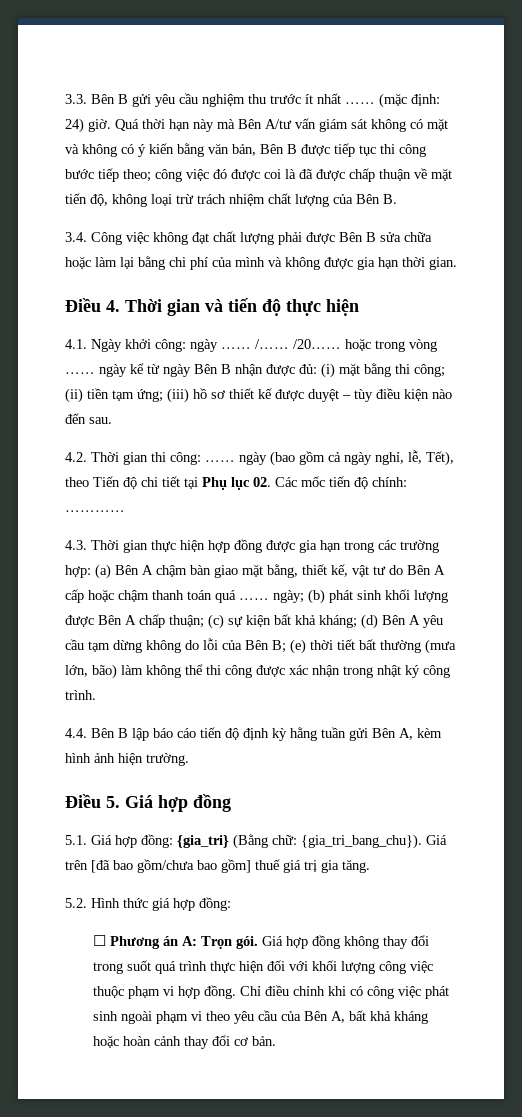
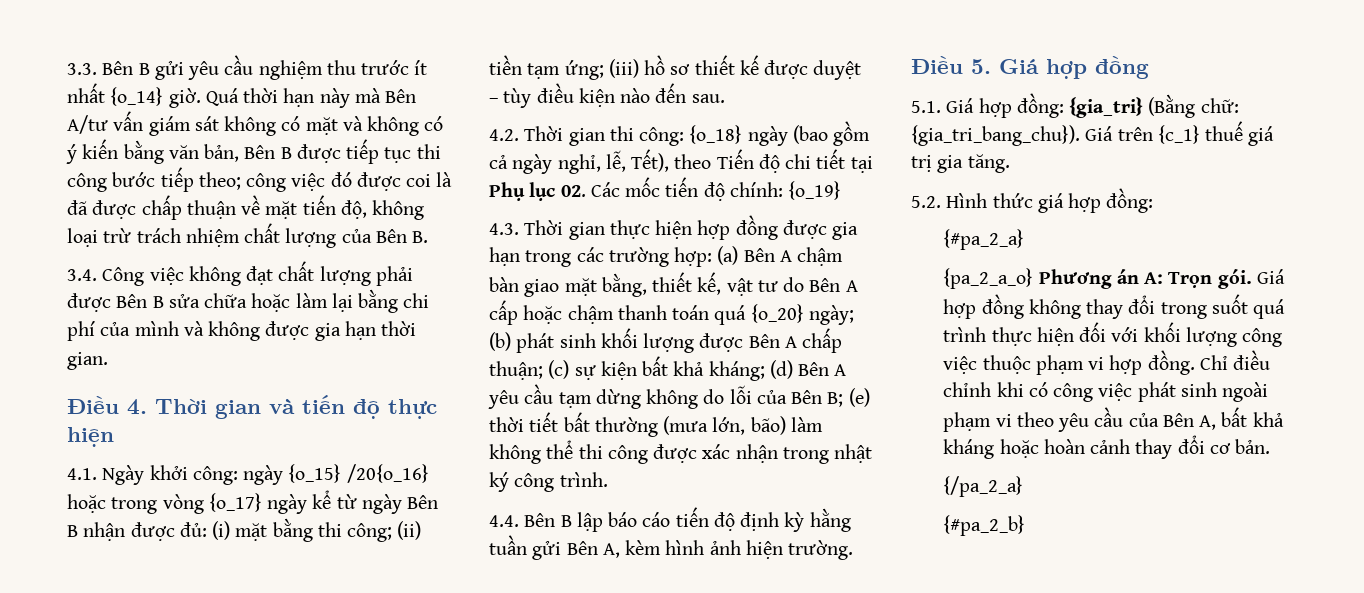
[345,93,440,108] [65,118,84,133] …… (mặc định: 24) -> [110,87,164,106] {o_14}
[221,339,341,349] …… /…… /20…… -> [288,464,429,483] {o_15} /20{o_16}
[65,372,95,374] …… -> [208,493,262,512] {o_17}
[205,460,235,462] …… -> [689,125,743,144] {o_18}
[65,510,125,512] ………… -> [788,181,842,200] {o_19}
[239,598,269,600] …… -> [750,304,804,323] {o_20}
[91,859,251,873] [đã bao gồm/chưa bao gồm] -> [1157,125,1200,144] {c_1}
[92,935,106,946] ☐ -> [943,229,1025,250] [943,268,1034,289] {#pa_2_a} // {pa_2_a_o}
(276, 1041) none -> [943,476,1024,497] [943,515,1026,536] // {/pa_2_a} // {#pa_2_b}

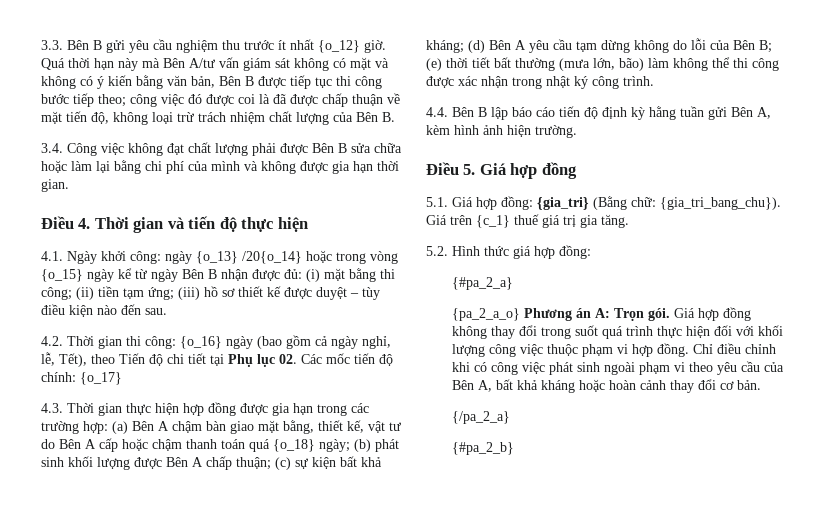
[110,87,164,106] {o_14} -> [318,40,360,53] {o_12}
[288,464,429,483] {o_15} /20{o_16} -> [196,251,302,264] {o_13} /20{o_14}
[208,493,262,512] {o_17} -> [41,269,83,282] {o_15}
[689,125,743,144] {o_18} -> [180,336,222,349] {o_16}
[788,181,842,200] {o_19} -> [80,372,122,385] {o_17}
[750,304,804,323] {o_20} -> [273,439,315,452] {o_18}

